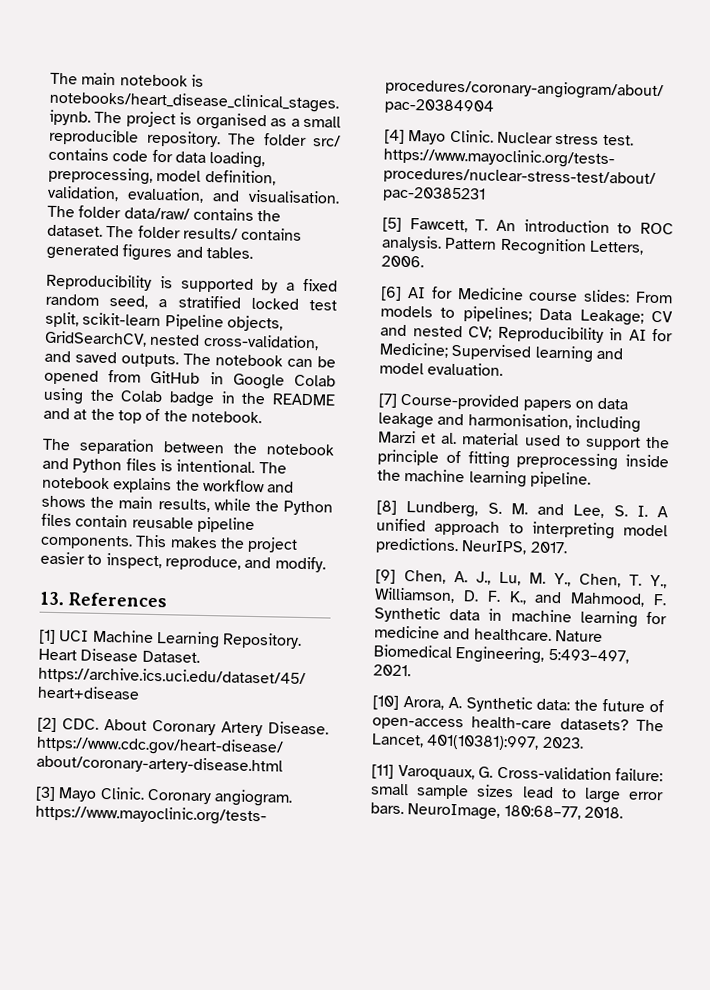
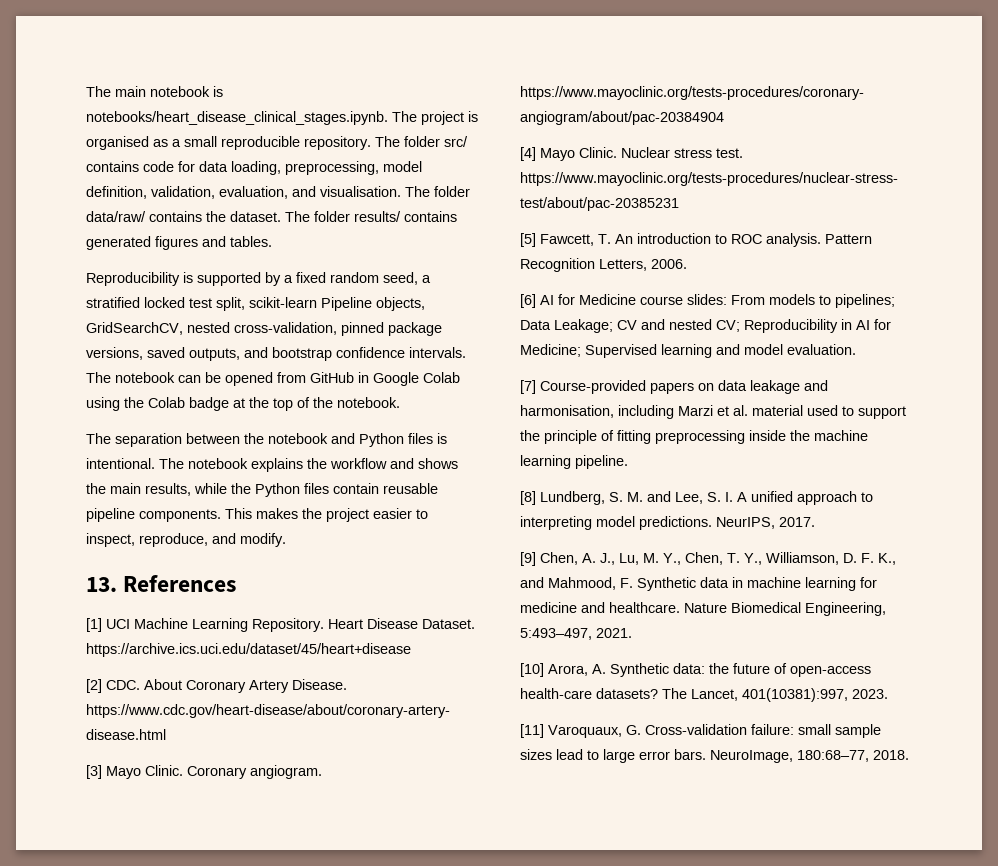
[44,350,179,368] and saved outputs. -> [341,322,442,336] [86,347,466,361] pinned package versions, saved outputs, and bootstrap confidence intervals.
[220,391,336,406] [43,407,70,420] in the README and -> (229, 404) none

